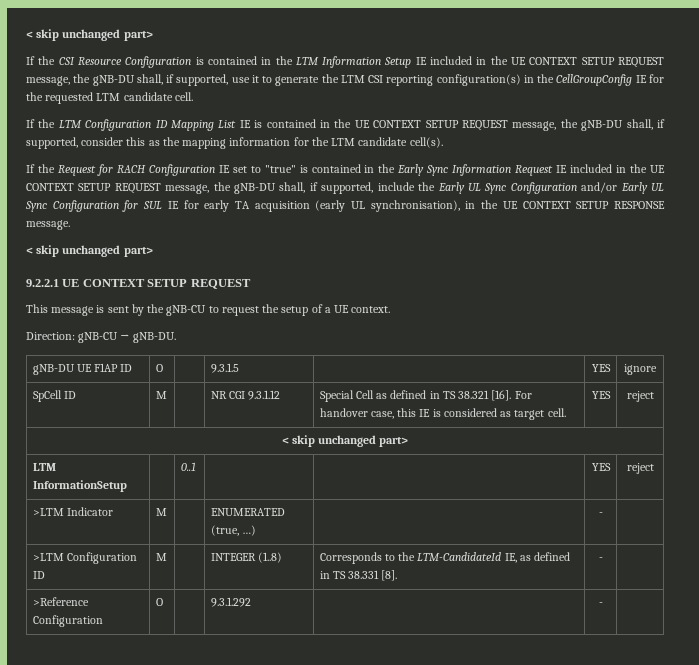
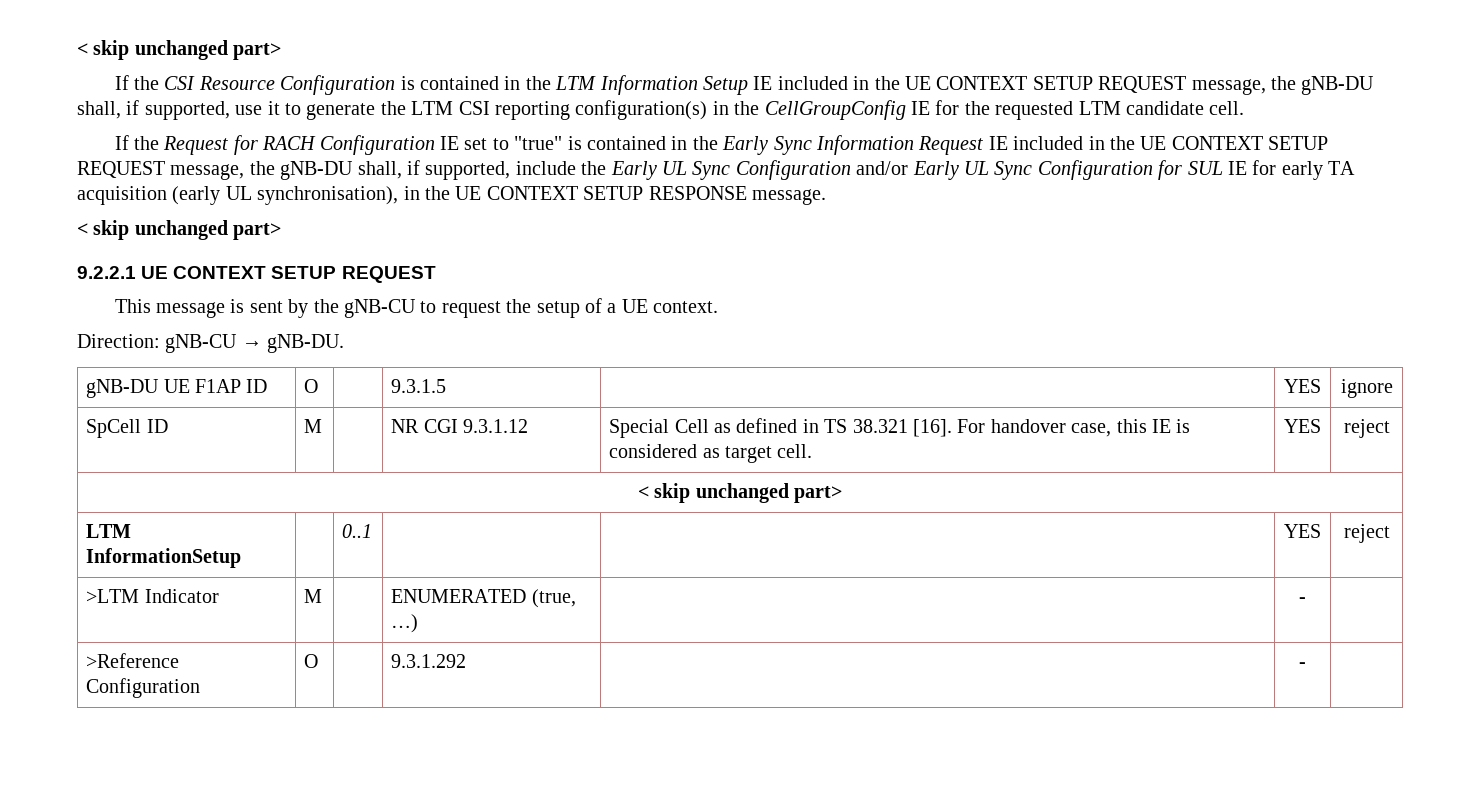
[26,119,665,131] [26,137,443,149] // If the LTM Configuration ID Mapping List IE is contained in the UE CONTEXT SETUP REQUEST message, the gNB-DU shall, if supported, consider this as the mapping information for the LTM candidate cell(s). -> (1245, 108) none
[32,552,137,564] [32,571,45,579] [155,553,167,561] [210,552,282,563] [319,552,571,564] [319,570,398,581] [598,557,603,561] // >LTM Configuration ID | M | | INTEGER (1..8) | Corresponds to the LTM-CandidateId IE, as defined in TS 38.331 [8]. | - | -> (1306, 600) none

